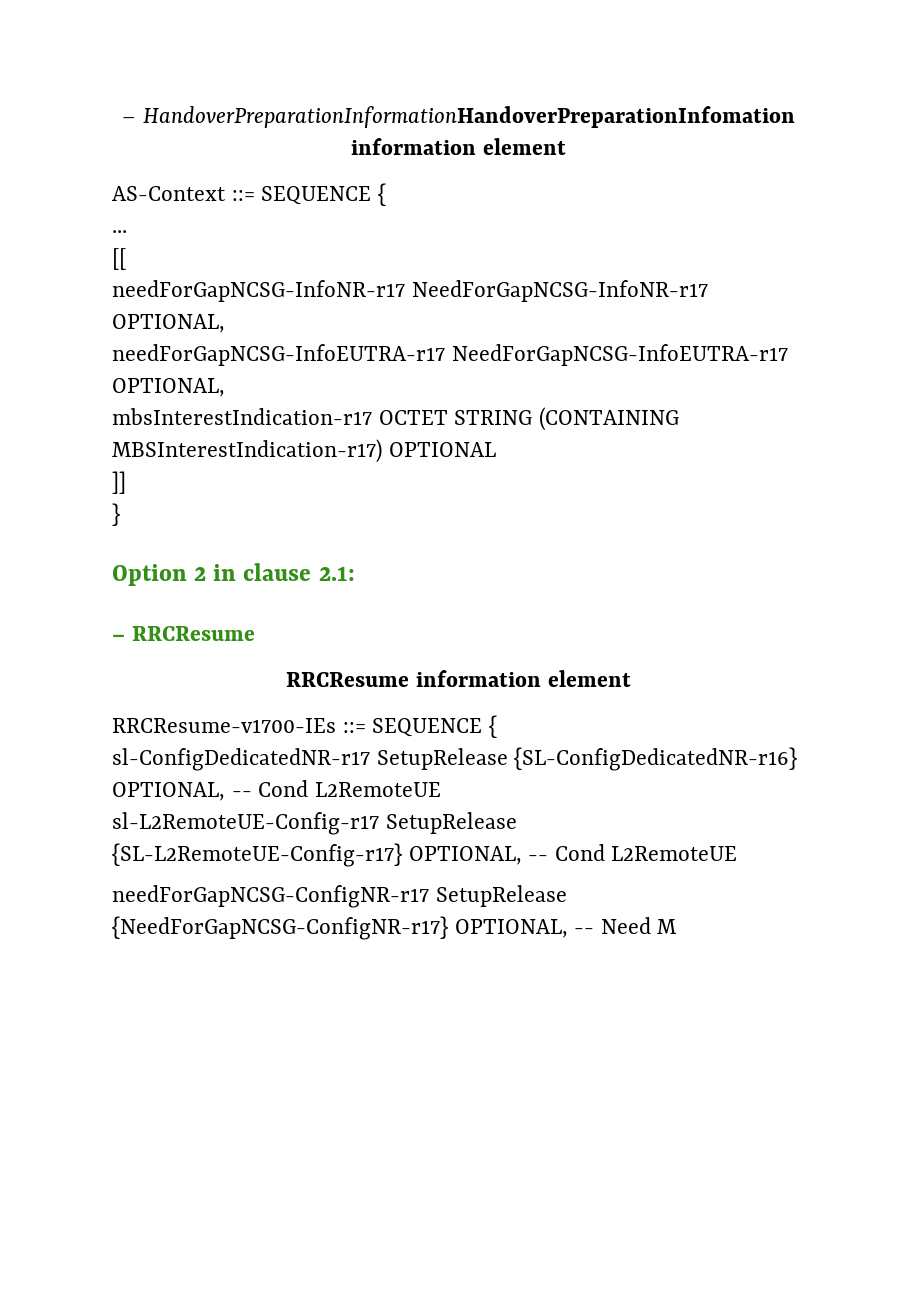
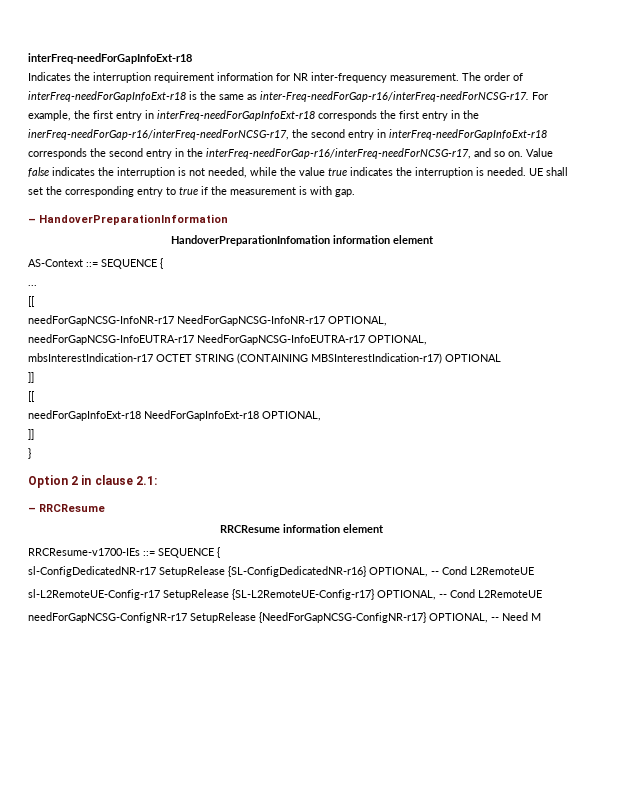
[122,106,795,128] – HandoverPreparationInformationHandoverPreparationInfomation -> [28,53,192,64] [28,72,523,83] [28,91,548,102] [28,110,479,121] [28,129,547,140] [28,148,553,159] [28,167,568,178] [28,186,355,197] [28,214,228,225] [170,235,330,246] interFreq-needForGapInfoExt-r18 // Indicates the interruption requirement information for NR inter-frequency measurement. The order of interFreq-needForGapInfoExt-r18 is the same as inter-Freq-needForGap-r16/interFreq-needForNCSG-r17. For example, the first entry in interFreq-needForGapInfoExt-r18 corresponds the first entry in the inerFreq-needForGap-r16/interFreq-needForNCSG-r17, the second entry in interFreq-needForGapInfoExt-r18 corresponds the second entry in the interFreq-needForGap-r16/interFreq-needForNCSG-r17, and so on. Value false indicates the interruption is not needed, while the value true indicates the interruption is needed. UE shall set the corresponding entry to true if the measurement is with gap. // – HandoverPreparationInformation // HandoverPreparationInfomation
(126, 482) none -> [28,391,35,402] [28,410,321,421] [28,429,34,440] // [[ // needForGapInfoExt-r18 NeedForGapInfoExt-r18 OPTIONAL, // ]]

